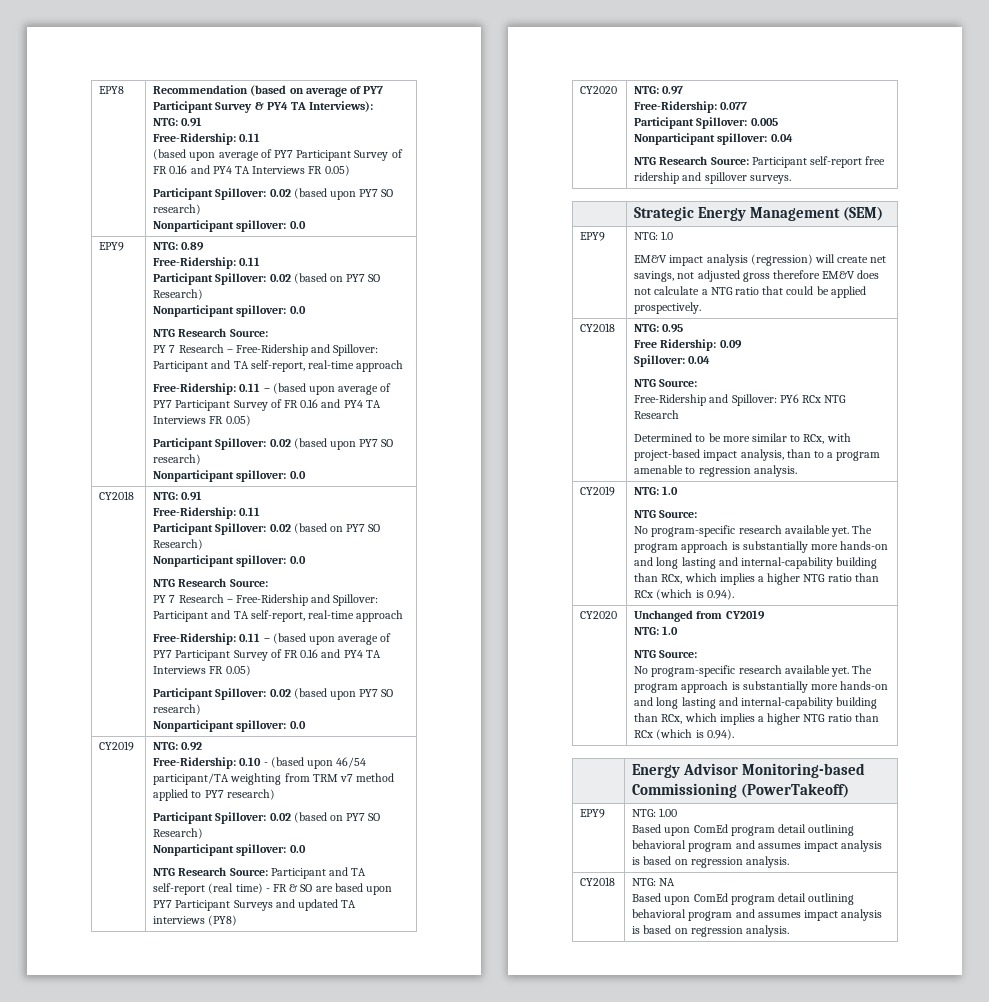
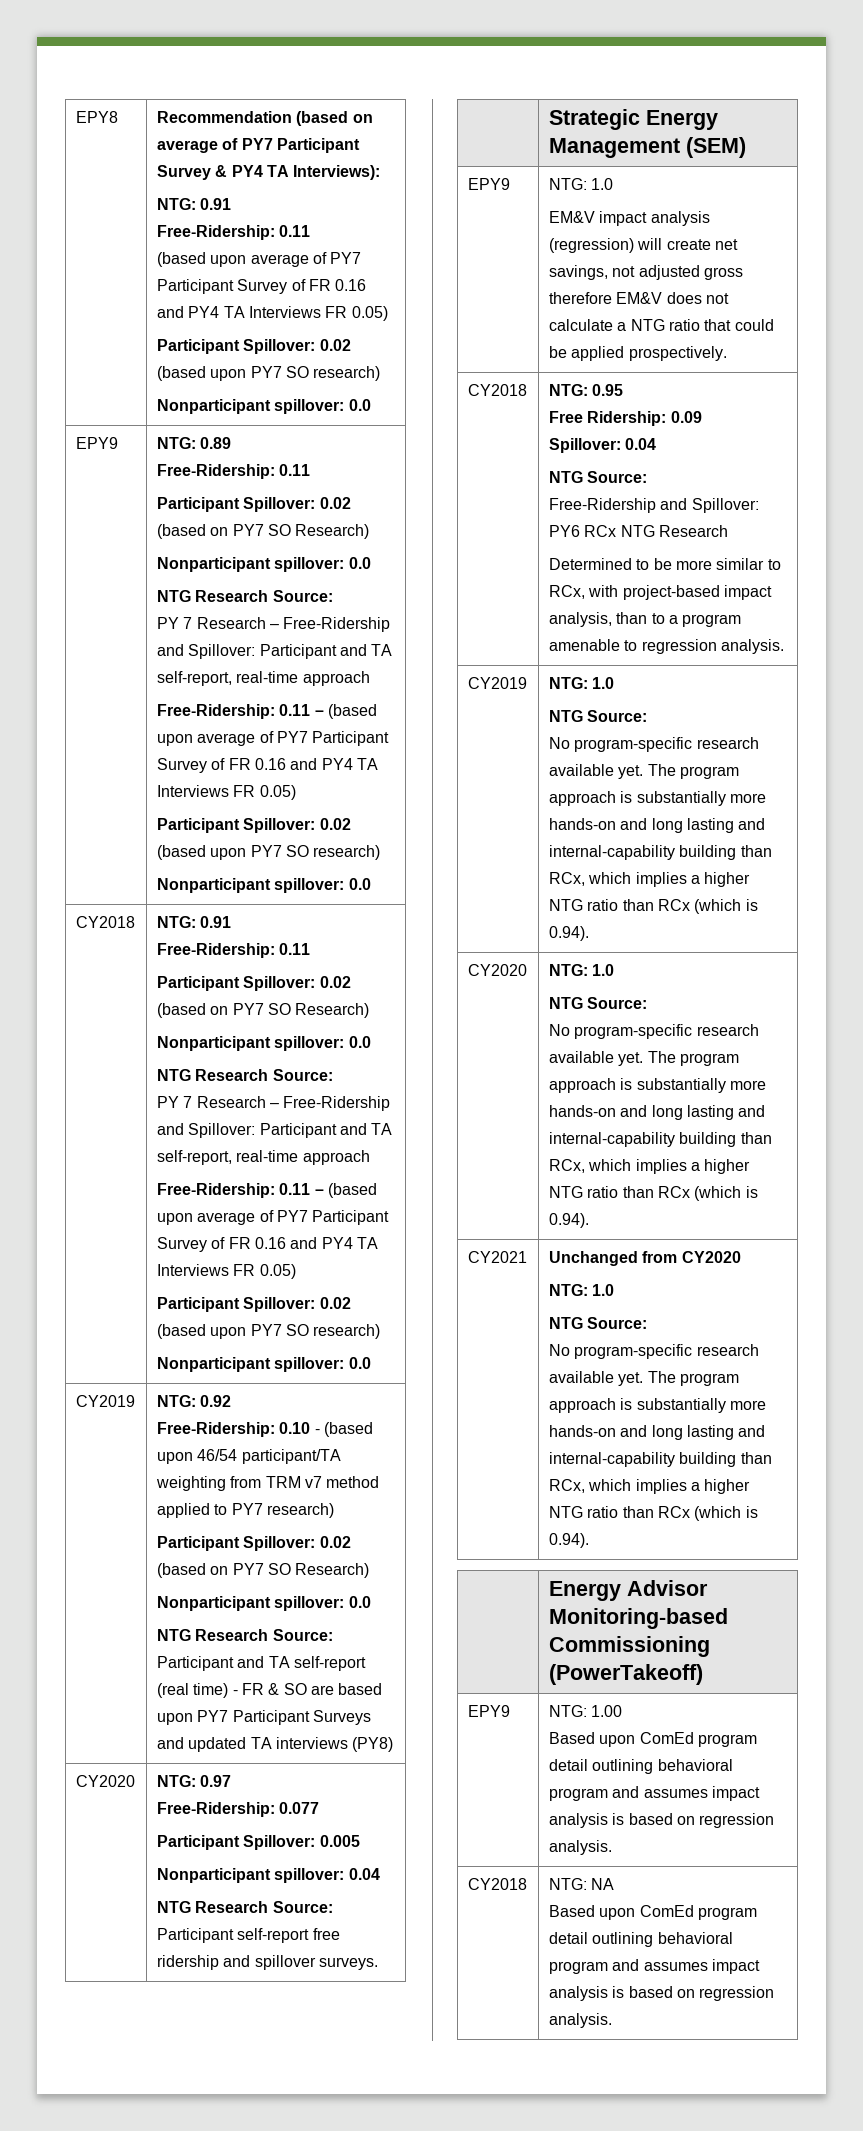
(618, 615) none -> [548,964,615,976] [548,997,648,1009] [548,1024,759,1039] [548,1051,739,1066] [548,1078,766,1093] [548,1105,766,1120] [548,1132,772,1147] [548,1159,751,1174] [548,1186,758,1201] [548,1213,589,1228] [467,1251,527,1263] | NTG: 1.0 // NTG Source: // No program-specific research available yet. The program approach is substantially more hands-on and long lasting and internal-capability building than RCx, which implies a higher NTG ratio than RCx (which is 0.94). // CY2021
[725,610,765,620] CY2019 -> [681,1251,741,1263] CY2020

